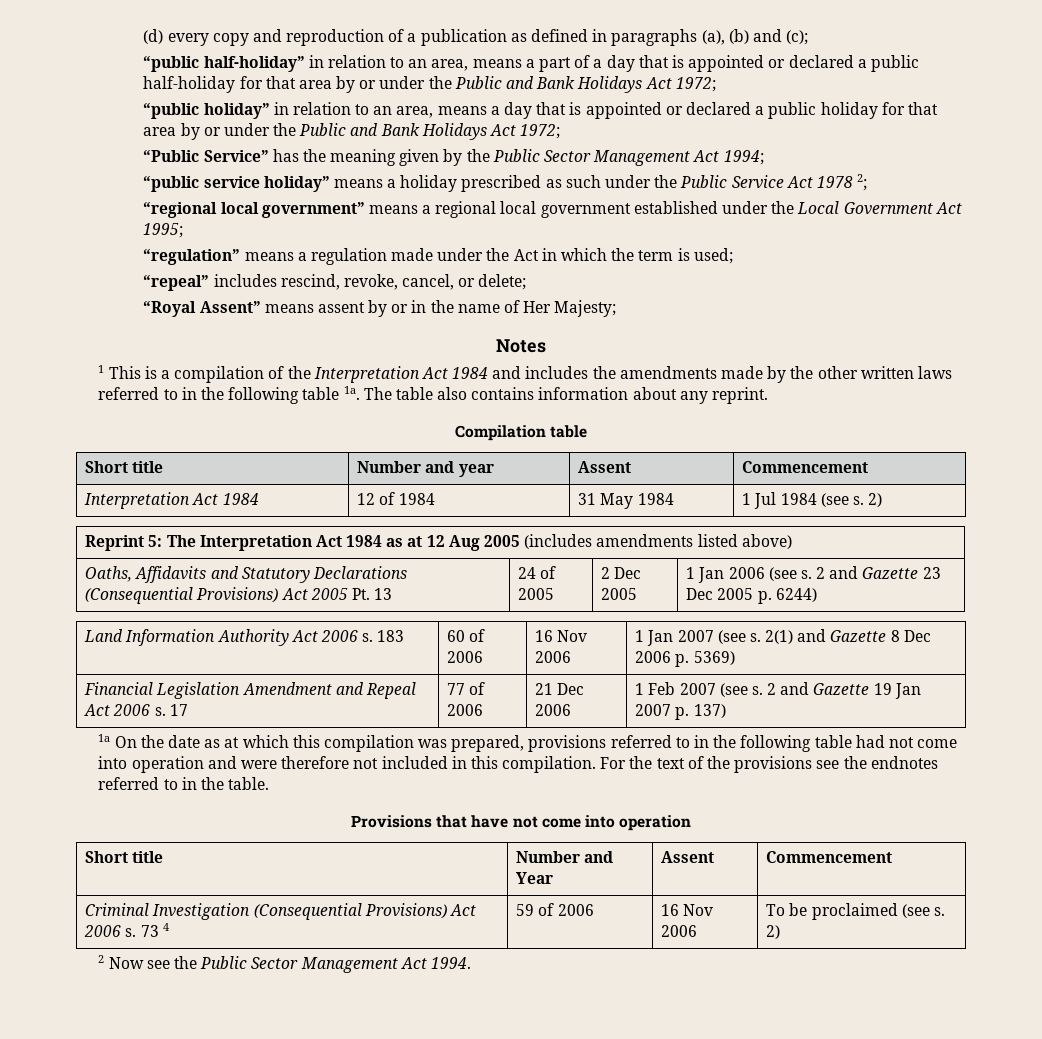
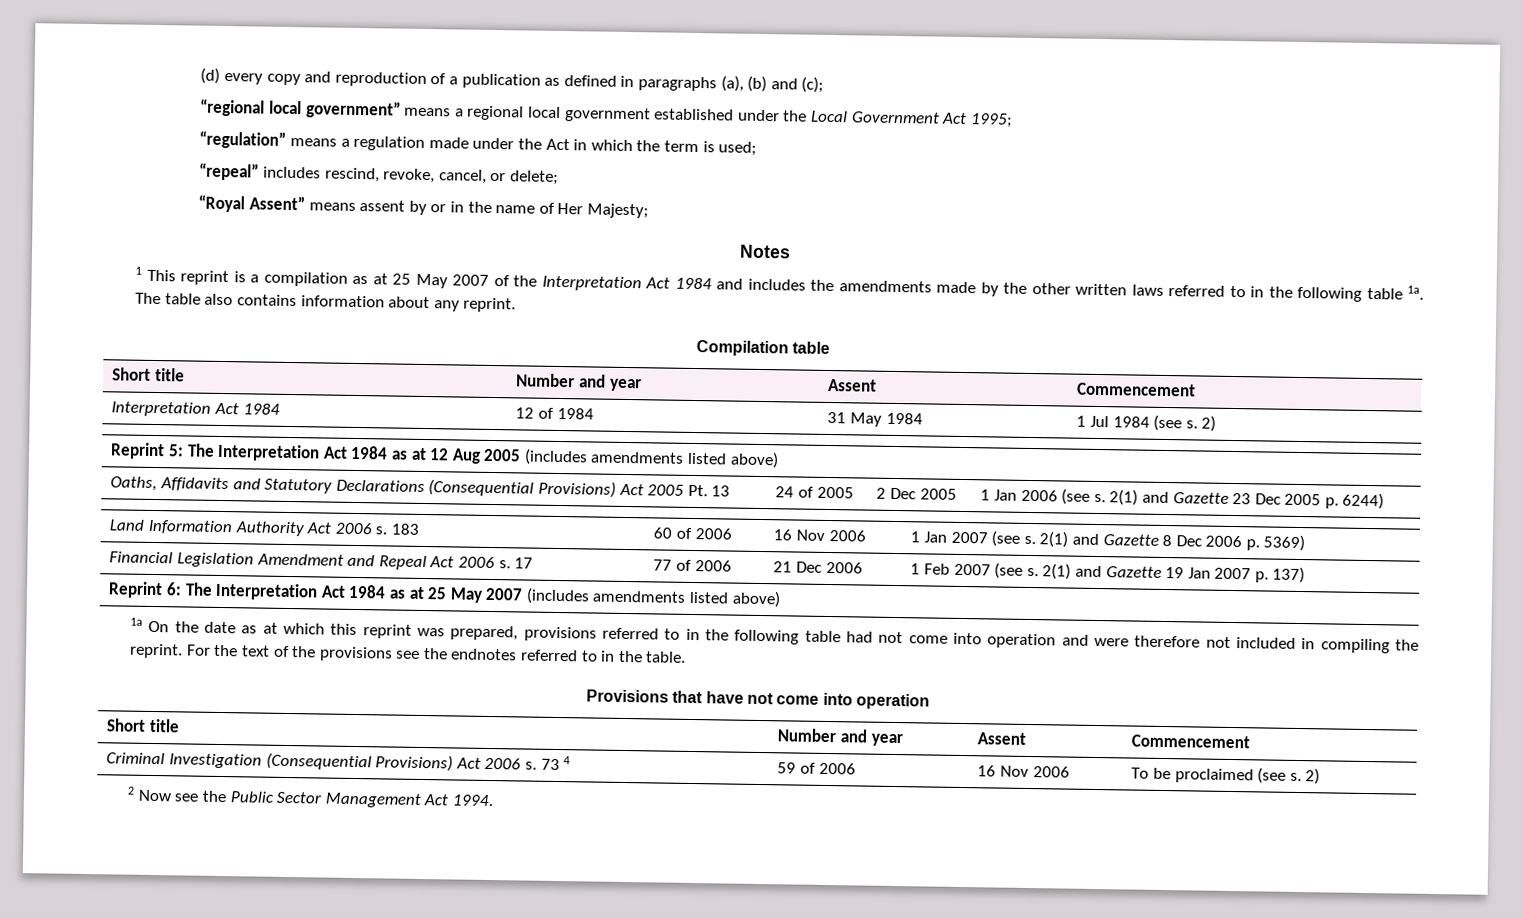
[143,55,919,72] [143,76,716,93] [143,102,938,119] [143,123,561,140] [143,149,764,166] [143,174,868,192] // “public half-holiday” in relation to an area, means a part of a day that is appointed or declared a public half-holiday for that area by or under the Public and Bank Holidays Act 1972; // “public holiday” in relation to an area, means a day that is appointed or declared a public holiday for that area by or under the Public and Bank Holidays Act 1972; // “Public Service” has the meaning given by the Public Sector Management Act 1994; // “public service holiday” means a holiday prescribed as such under the Public Service Act 1978 2; -> (825, 84) none
(141, 372) none -> [180,270,230,286] reprint
(265, 374) none -> [352,273,490,289] as at 25 May 2007
[816,567,826,579] 2 -> [1109,489,1139,506] 2(1)
[767,683,777,695] 2 -> [1042,563,1072,580] 2(1)
(726, 711) none -> [108,581,781,608] // Reprint 6: The Interpretation Act 1984 as at 25 May 2007 (includes amendments listed above)
[323,735,414,752] compilation -> [362,624,412,639] reprint
[470,756,597,773] this compilation. -> [1320,638,1419,654] [129,643,184,659] compiling the reprint.
[516,872,554,884] Year -> [870,733,903,747] year

